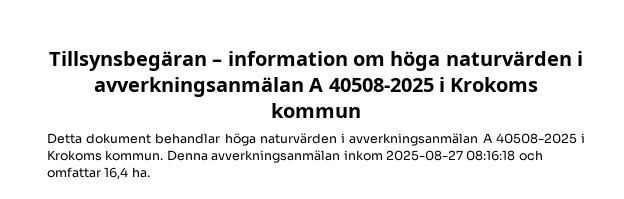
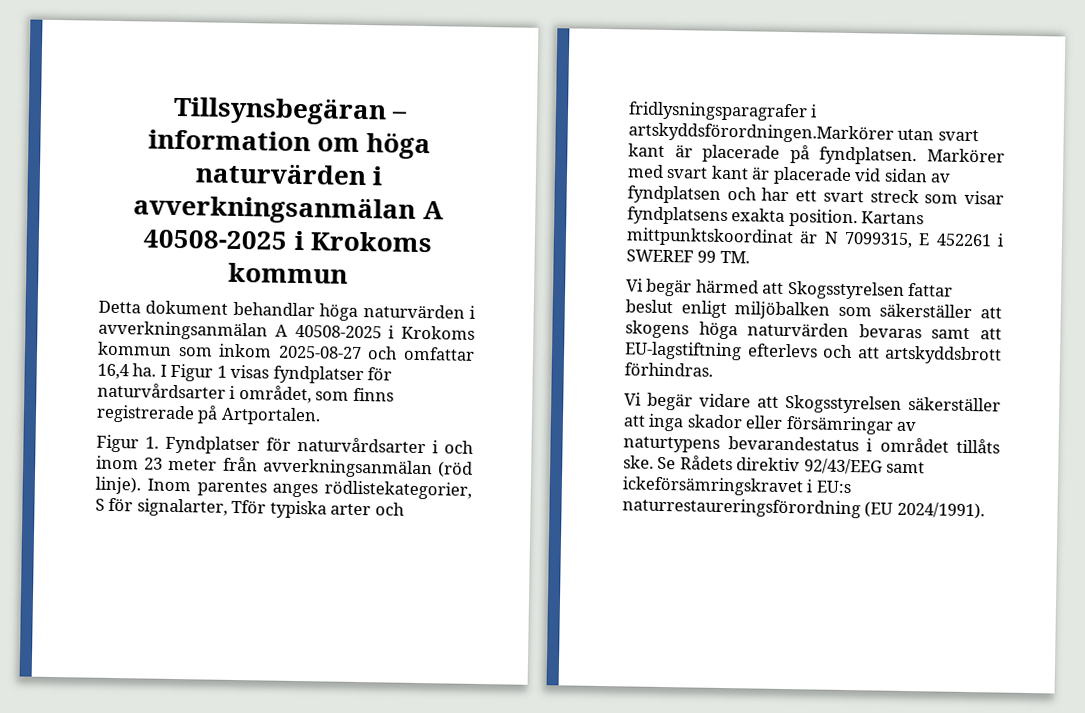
[105,150,341,163] kommun. Denna avverkningsanmälan -> [97,341,213,357] kommun som
[466,150,516,161] 08:16:18 -> (362, 352) none
(150, 172) none -> [159,363,393,385] [97,382,394,404] [96,404,321,426] [96,434,474,455] [96,455,474,479] [95,476,472,500] [95,497,405,519] [628,101,819,122] [628,122,979,144] [628,143,1005,166] [627,164,952,186] [627,185,1004,205] [627,206,925,228] [626,227,1005,249] [626,249,750,264] [626,278,954,300] [625,299,1002,320] [625,320,1002,340] [624,341,1002,365] [624,362,713,377] [624,392,1001,414] [623,413,917,435] [623,436,1000,454] [623,455,926,475] [622,476,851,497] [622,497,985,520] I Figur 1 visas fyndplatser för naturvårdsarter i området, som finns registrerade på Artportalen. // Figur 1. Fyndplatser för naturvårdsarter i och inom 23 meter från avverkningsanmälan (röd linje). Inom parentes anges rödlistekategorier, S för signalarter, Tför typiska arter och fridlysningsparagrafer i artskyddsförordningen.Markörer utan svart kant är placerade på fyndplatsen. Markörer med svart kant är placerade vid sidan av fyndplatsen och har ett svart streck som visar fyndplatsens exakta position. Kartans mittpunktskoordinat är N 7099315, E 452261 i SWEREF 99 TM. // Vi begär härmed att Skogsstyrelsen fattar beslut enligt miljöbalken som säkerställer att skogens höga naturvärden bevaras samt att EU-lagstiftning efterlevs och att artskyddsbrott förhindras. // Vi begär vidare att Skogsstyrelsen säkerställer att inga skador eller försämringar av naturtypens bevarandestatus i området tillåts ske. Se Rådets direktiv 92/43/EEG samt ickeförsämringskravet i EU:s naturrestaureringsförordning (EU 2024/1991).

